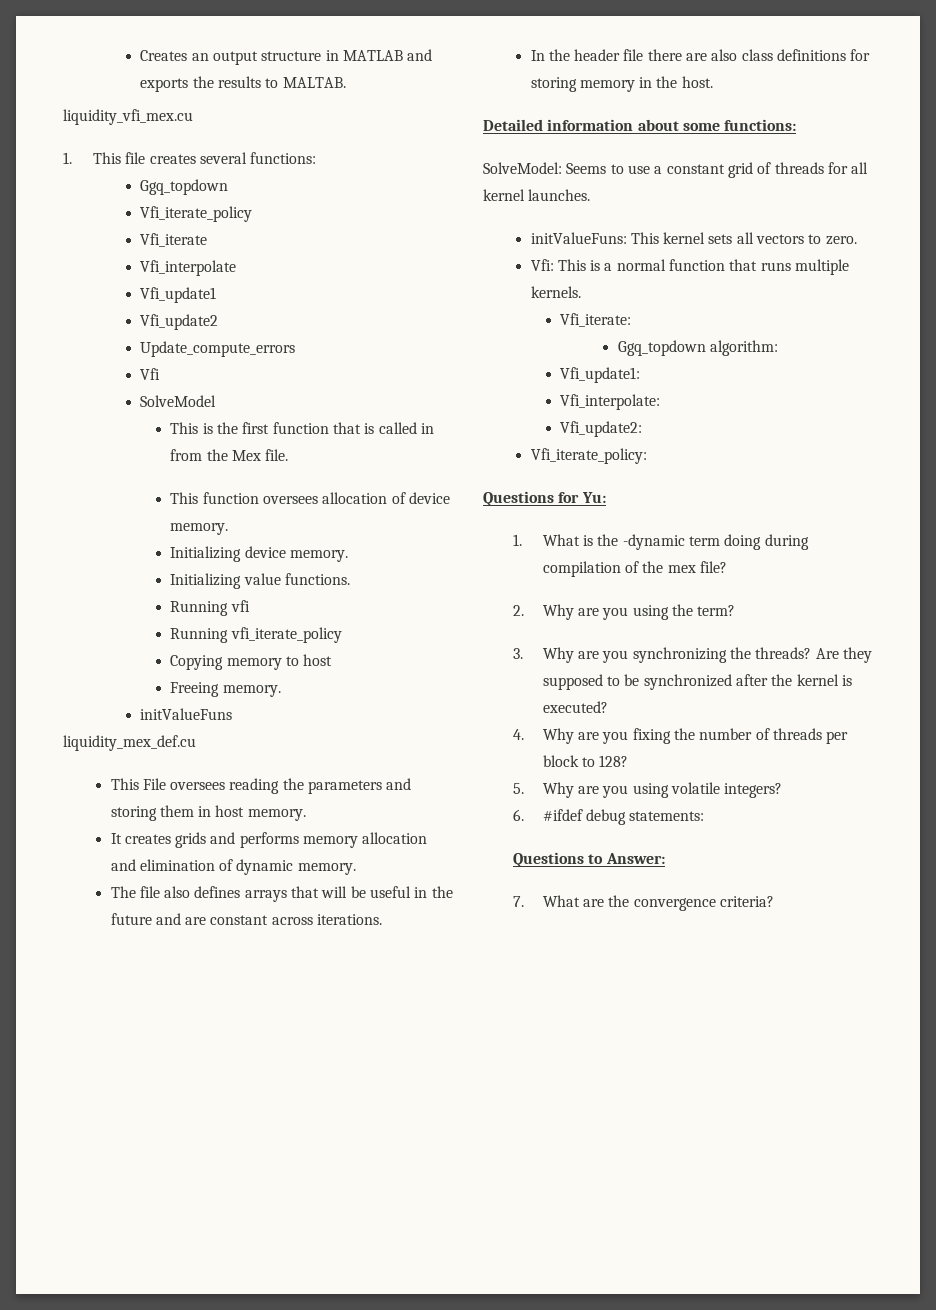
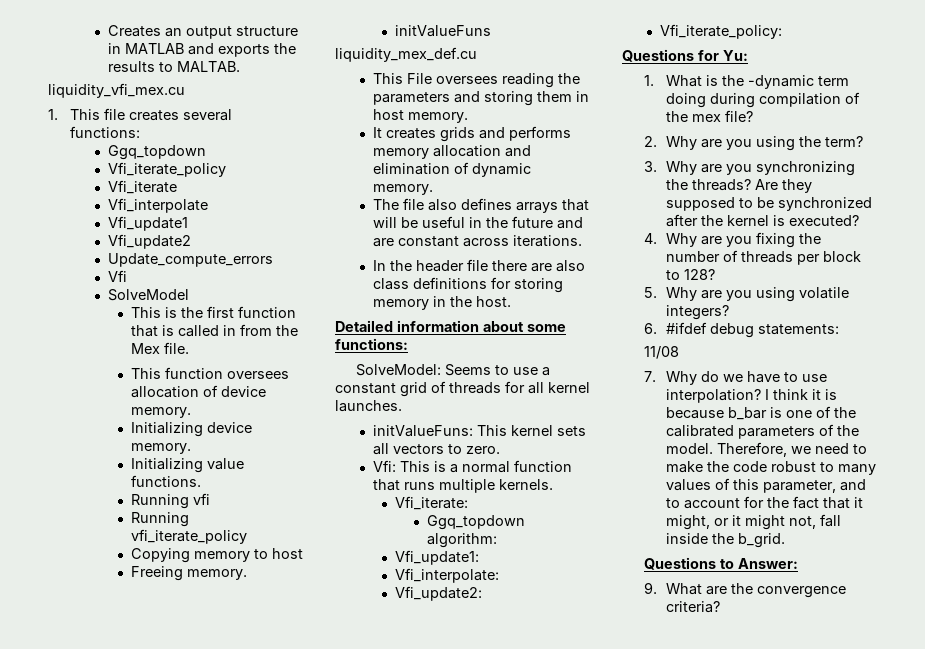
(705, 816) none -> [644,346,680,359] [644,371,828,385] [666,389,838,403] [666,406,857,420] [666,424,860,439] [666,442,868,457] [666,461,877,475] [666,478,867,493] [666,496,864,509] [666,514,842,530] [666,533,786,548] // 11/08 // 7. Why do we have to use interpolation? I think it is because b_bar is one of the calibrated parameters of the model. Therefore, we need to make the code robust to many values of this parameter, and to account for the fact that it might, or it might not, fall inside the b_grid.
[512,896,524,907] 7. -> [644,582,658,594] 9.

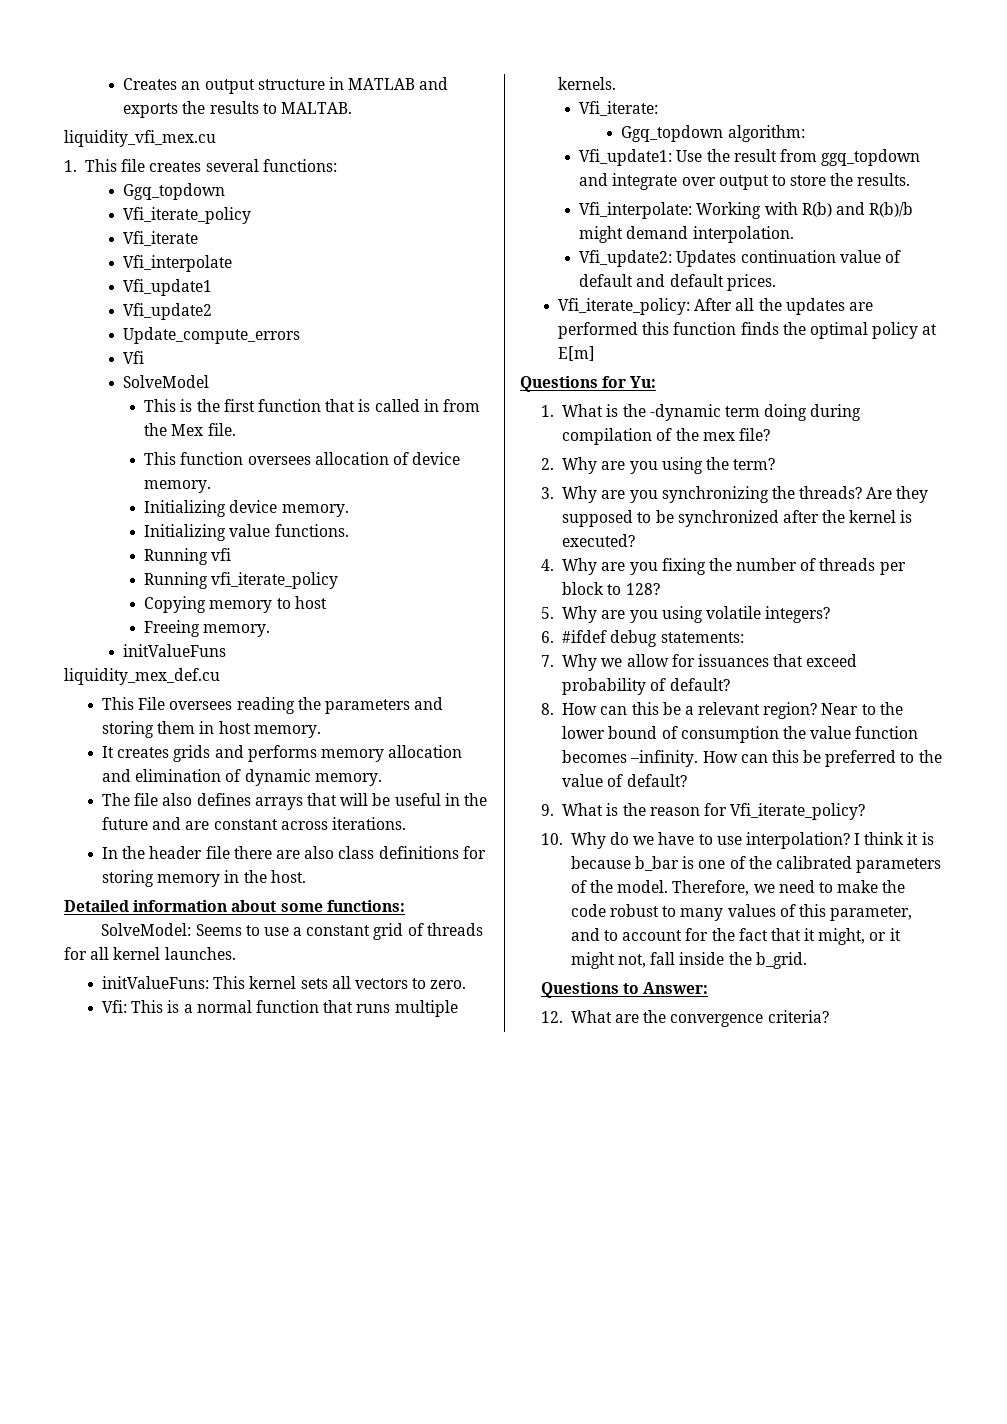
[395,568,500,583] [395,586,483,601] [660,24,783,39] // Vfi_interpolate: // Vfi_update2: // Vfi_iterate_policy: -> [676,149,921,166] [579,173,911,190] [579,202,914,219] [579,226,794,243] [579,250,901,267] [579,274,776,291] [558,298,874,315] [558,322,938,339] [558,346,596,361] Use the result from ggq_topdown and integrate over output to store the results. // Vfi_interpolate: Working with R(b) and R(b)/b might demand interpolation. // Vfi_update2: Updates continuation value of default and default prices. // Vfi_iterate_policy: After all the updates are performed this function finds the optimal policy at E[m]
[644,346,680,359] [644,371,657,382] 11/08 // 7. -> [541,654,858,671] [562,678,730,695] [541,702,903,719] [562,726,919,743] [562,750,942,767] [562,774,687,787] [541,803,866,820] [541,833,564,845] 7. Why we allow for issuances that exceed probability of default? // 8. How can this be a relevant region? Near to the lower bound of consumption the value function becomes –infinity. How can this be preferred to the value of default? // 9. What is the reason for Vfi_iterate_policy? // 10.
[644,582,658,594] 9. -> [541,1011,564,1023] 12.

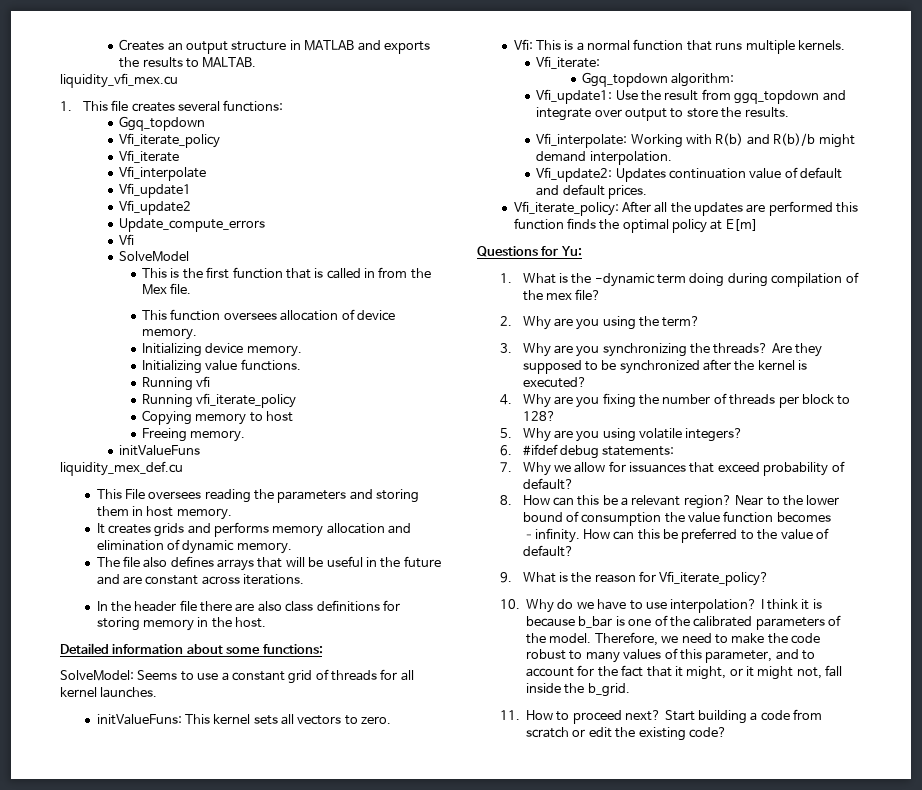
[541,982,709,998] [541,1010,829,1027] Questions to Answer: // 12. What are the convergence criteria? -> [499,709,823,724] [526,727,727,741] 11. How to proceed next? Start building a code from scratch or edit the existing code?

